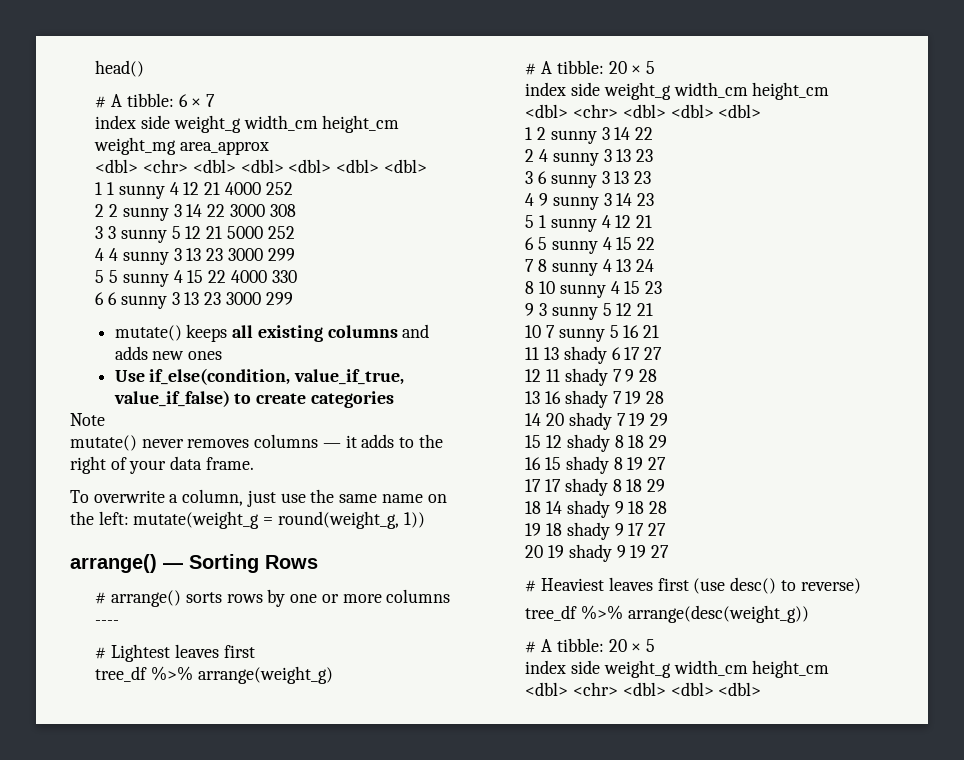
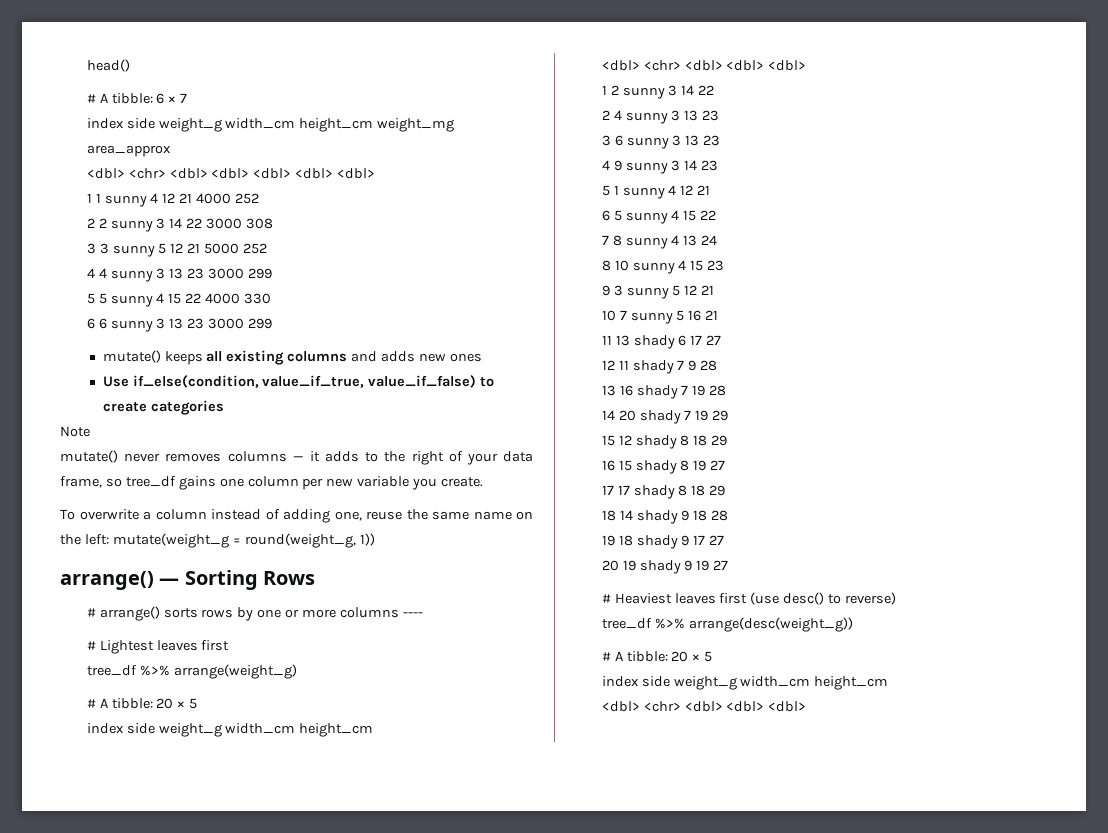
[205,457,254,470] [70,489,306,507] frame. // To overwrite a column, just use -> [60,476,484,490] [60,509,402,523] frame, so tree_df gains one column per new variable you create. // To overwrite a column instead of adding one, reuse

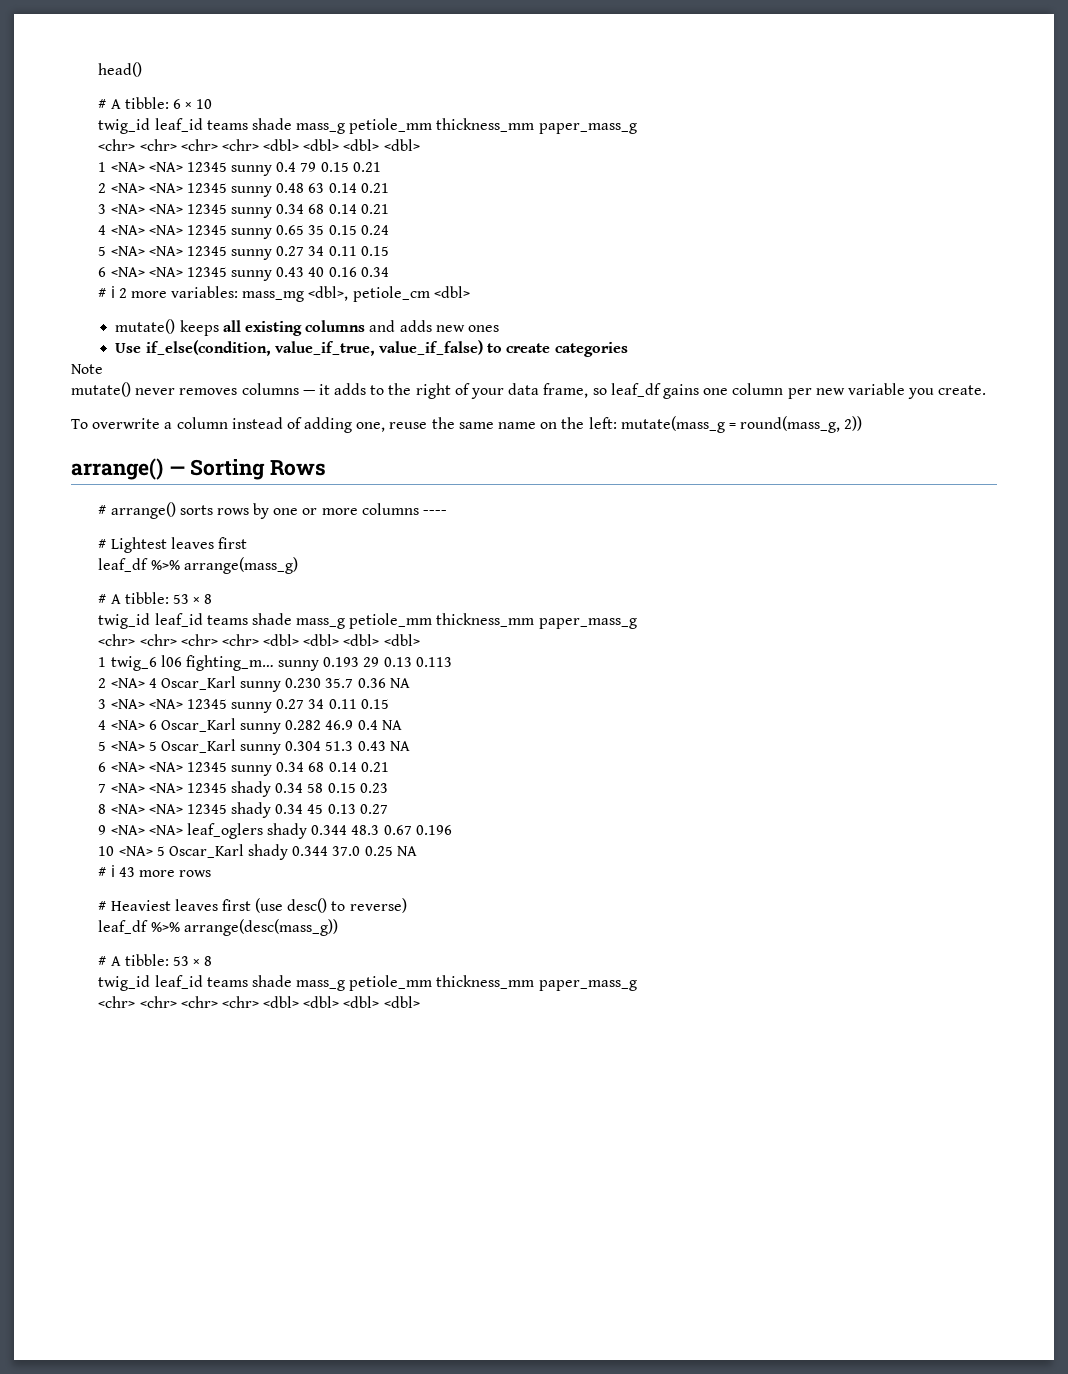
[180,93,188,103] [86,118,455,132] [86,145,171,157] [86,168,376,179] [86,193,260,207] [86,218,274,232] [86,243,268,257] [86,268,273,282] [86,293,272,307] [86,318,273,332] 7 // index side weight_g width_cm height_cm weight_mg area_approx // <dbl> <chr> <dbl> <dbl> <dbl> <dbl> <dbl> // 1 1 sunny 4 12 21 4000 252 // 2 2 sunny 3 14 22 3000 308 // 3 3 sunny 5 12 21 5000 252 // 4 4 sunny 3 13 23 3000 299 // 5 5 sunny 4 15 22 4000 330 // 6 6 sunny 3 13 23 3000 299 -> [196,99,213,109] [98,118,637,134] [98,139,420,151] [98,162,381,176] [98,183,389,197] [98,204,389,218] [98,225,389,239] [98,246,389,260] [98,267,389,281] [98,286,470,302] 10 // twig_id leaf_id teams shade mass_g petiole_mm thickness_mm paper_mass_g // <chr> <chr> <chr> <chr> <dbl> <dbl> <dbl> <dbl> // 1 <NA> <NA> 12345 sunny 0.4 79 0.15 0.21 // 2 <NA> <NA> 12345 sunny 0.48 63 0.14 0.21 // 3 <NA> <NA> 12345 sunny 0.34 68 0.14 0.21 // 4 <NA> <NA> 12345 sunny 0.65 35 0.15 0.24 // 5 <NA> <NA> 12345 sunny 0.27 34 0.11 0.15 // 6 <NA> <NA> 12345 sunny 0.43 40 0.16 0.34 // # ℹ 2 more variables: mass_mg <dbl>, petiole_cm <dbl>
[125,476,176,487] tree_df -> [610,383,661,397] leaf_df
[112,533,375,548] mutate(weight_g = round(weight_g, 1)) -> [620,416,863,433] mutate(mass_g = round(mass_g, 2))
[86,664,297,679] [86,698,198,709] [86,723,374,737] [601,60,807,71] [601,85,715,99] [601,110,720,124] [601,135,721,149] [601,160,719,174] [601,185,711,199] [601,210,717,224] [601,235,718,249] [601,260,725,274] [601,285,715,299] [601,310,719,324] [601,335,722,349] [601,360,718,374] [601,385,727,399] [601,410,729,424] [601,435,728,449] [601,460,726,474] [601,485,726,499] [601,510,729,524] [601,535,725,549] [601,560,729,574] tree_df %>% arrange(weight_g) // # A tibble: 20 × 5 // index side weight_g width_cm height_cm // <dbl> <chr> <dbl> <dbl> <dbl> // 1 2 sunny 3 14 22 // 2 4 sunny 3 13 23 // 3 6 sunny 3 13 23 // 4 9 sunny 3 14 23 // 5 1 sunny 4 12 21 // 6 5 sunny 4 15 22 // 7 8 sunny 4 13 24 // 8 10 sunny 4 15 23 // 9 3 sunny 5 12 21 // 10 7 sunny 5 16 21 // 11 13 shady 6 17 27 // 12 11 shady 7 9 28 // 13 16 shady 7 19 28 // 14 20 shady 7 19 29 // 15 12 shady 8 18 29 // 16 15 shady 8 19 27 // 17 17 shady 8 18 29 // 18 14 shady 9 18 28 // 19 18 shady 9 17 27 // 20 19 shady 9 19 27 -> [98,557,298,574] [98,592,213,604] [98,613,637,629] [98,634,420,646] [98,655,452,671] [98,676,410,692] [98,699,389,713] [98,718,402,734] [98,739,410,755] [98,762,389,776] [98,781,388,797] [98,802,388,818] [98,823,452,839] [98,844,417,860] [98,865,212,877] leaf_df %>% arrange(mass_g) // # A tibble: 53 × 8 // twig_id leaf_id teams shade mass_g petiole_mm thickness_mm paper_mass_g // <chr> <chr> <chr> <chr> <dbl> <dbl> <dbl> <dbl> // 1 twig_6 l06 fighting_m… sunny 0.193 29 0.13 0.113 // 2 <NA> 4 Oscar_Karl sunny 0.230 35.7 0.36 NA // 3 <NA> <NA> 12345 sunny 0.27 34 0.11 0.15 // 4 <NA> 6 Oscar_Karl sunny 0.282 46.9 0.4 NA // 5 <NA> 5 Oscar_Karl sunny 0.304 51.3 0.43 NA // 6 <NA> <NA> 12345 sunny 0.34 68 0.14 0.21 // 7 <NA> <NA> 12345 shady 0.34 58 0.15 0.23 // 8 <NA> <NA> 12345 shady 0.34 45 0.13 0.27 // 9 <NA> <NA> leaf_oglers shady 0.344 48.3 0.67 0.196 // 10 <NA> 5 Oscar_Karl shady 0.344 37.0 0.25 NA // # ℹ 43 more rows
[601,617,853,632] [601,651,713,662] [601,676,889,690] [601,701,807,712] tree_df %>% arrange(desc(weight_g)) // # A tibble: 20 × 5 // index side weight_g width_cm height_cm // <dbl> <chr> <dbl> <dbl> <dbl> -> [98,919,338,936] [98,954,213,966] [98,975,637,991] [98,996,420,1008] leaf_df %>% arrange(desc(mass_g)) // # A tibble: 53 × 8 // twig_id leaf_id teams shade mass_g petiole_mm thickness_mm paper_mass_g // <chr> <chr> <chr> <chr> <dbl> <dbl> <dbl> <dbl>

